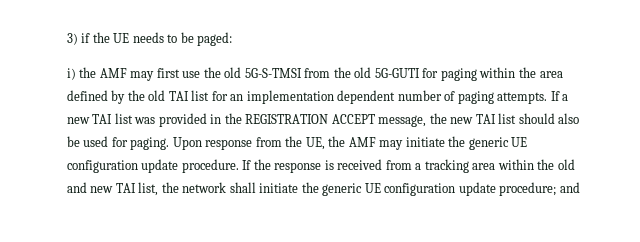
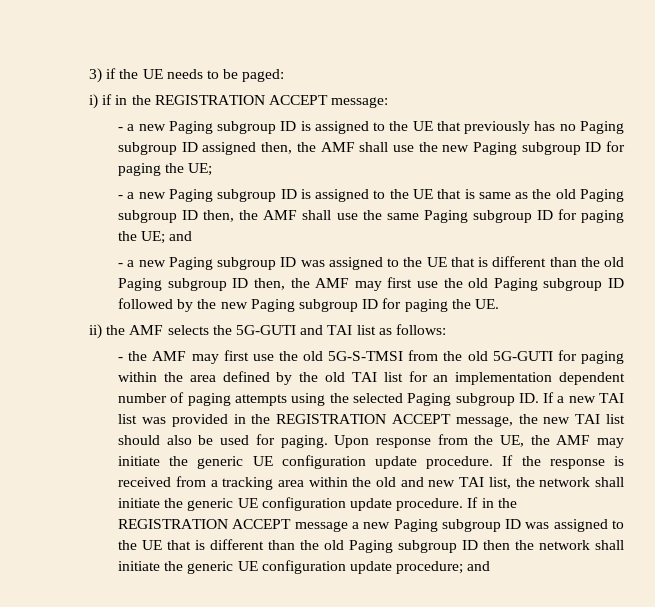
(76, 74) none -> [102,94,389,108] [118,121,624,134] [118,141,626,155] [118,163,213,176] [118,189,624,202] [118,209,624,223] [118,231,193,244] [118,256,625,270] [118,277,624,291] [118,298,499,312] [89,324,446,339] [118,357,124,361] if in the REGISTRATION ACCEPT message: // - a new Paging subgroup ID is assigned to the UE that previously has no Paging subgroup ID assigned then, the AMF shall use the new Paging subgroup ID for paging the UE; // - a new Paging subgroup ID is assigned to the UE that is same as the old Paging subgroup ID then, the AMF shall use the same Paging subgroup ID for paging the UE; and // - a new Paging subgroup ID was assigned to the UE that is different than the old Paging subgroup ID then, the AMF may first use the old Paging subgroup ID followed by the new Paging subgroup ID for paging the UE. // ii) the AMF selects the 5G-GUTI and TAI list as follows: // -
[497,92,548,104] attempts. -> [234,393,539,406] attempts using the selected Paging subgroup ID.
(496, 189) none -> [396,497,517,511] [118,519,624,532] [118,539,624,553] [118,560,393,574] procedure. If in the REGISTRATION ACCEPT message a new Paging subgroup ID was assigned to the UE that is different than the old Paging subgroup ID then the network shall initiate the generic UE configuration update

